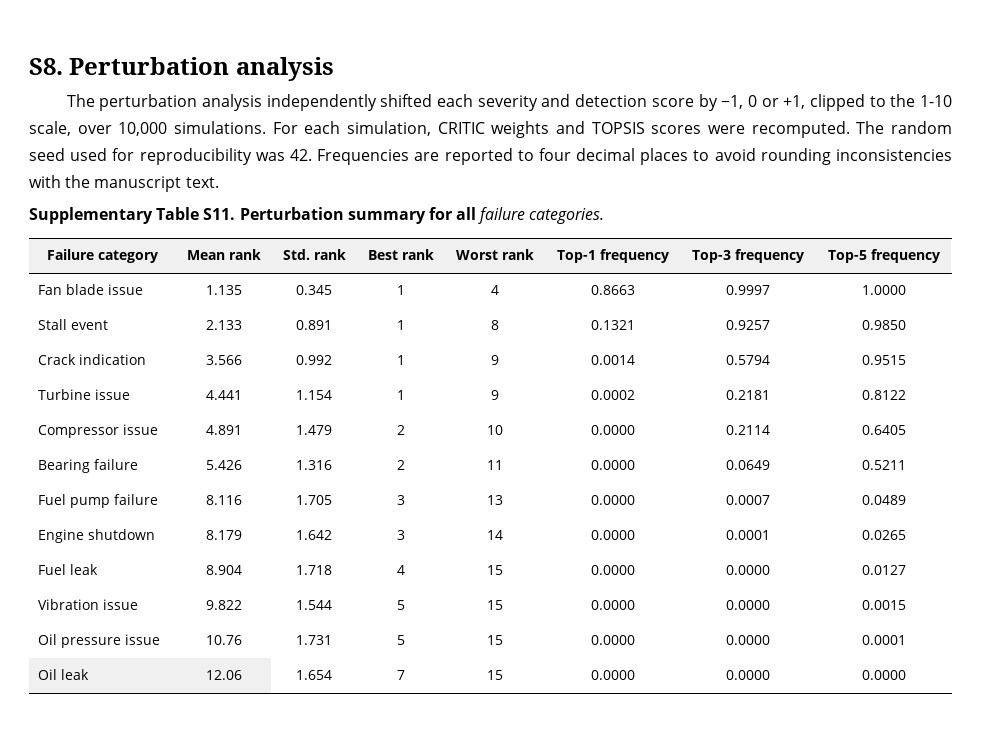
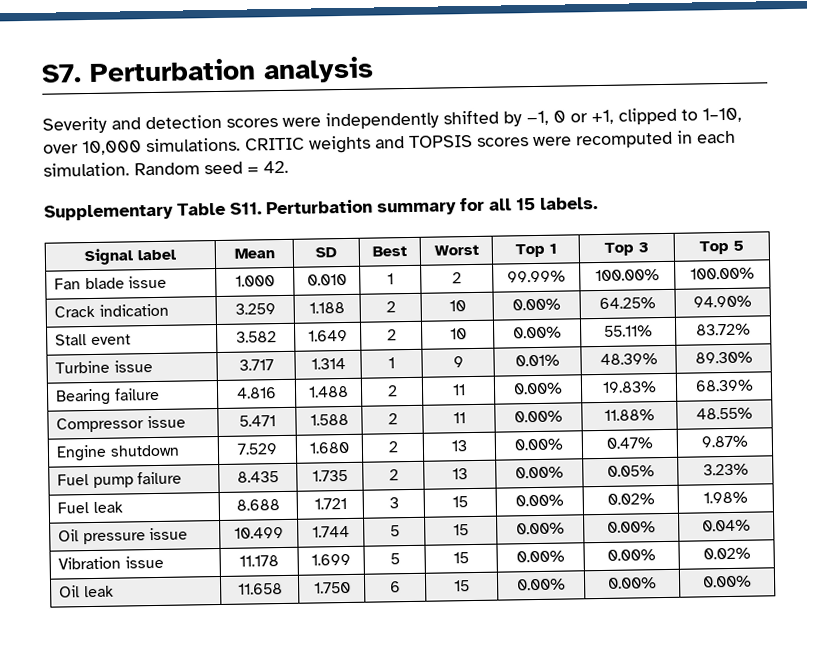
[29,58,63,75] S8. -> [41,64,82,83] S7.
[66,94,694,111] The perturbation analysis independently shifted each severity and detection score -> [42,109,499,134] Severity and detection scores were independently shifted
[890,94,952,107] [29,121,431,136] the 1-10 scale, over 10,000 simulations. For each simulation, -> [702,107,742,123] [43,137,241,156] 1–10, over 10,000 simulations.
[751,121,952,138] [29,148,952,165] [29,175,219,192] recomputed. The random seed used for reproducibility was 42. Frequencies are reported to four decimal places to avoid rounding inconsistencies with the manuscript text. -> [576,130,736,149] [43,160,289,177] recomputed in each simulation. Random seed = 42.
[478,207,605,224] [47,249,158,263] [186,249,261,260] [282,249,346,260] failure categories. // Failure category | Mean rank | Std. rank -> [516,197,598,211] [84,248,176,266] [233,248,275,259] [315,247,337,258] 15 labels. // Signal label | Mean | SD
[401,249,434,260] rank -> (407, 251) none
[502,249,534,260] [557,249,669,263] [692,249,804,263] [827,249,940,263] rank | Top-1 frequency | Top-3 frequency | Top-5 frequency -> [514,243,557,258] [604,242,649,256] [699,240,744,255] | Top 1 | Top 3 | Top 5
[205,285,242,295] [296,285,332,295] [396,285,405,295] [491,285,499,295] [591,285,635,295] [726,285,770,295] [861,285,906,295] [38,319,109,330] [205,320,242,330] [296,320,332,330] [396,320,405,330] [491,320,499,330] [591,320,635,330] [726,320,770,330] [861,320,906,330] [38,354,147,365] [205,355,242,365] [296,355,332,365] [396,355,405,365] [491,355,499,365] [591,355,635,365] [726,355,770,365] [861,355,906,365] [38,389,131,400] [205,390,242,400] [296,390,332,400] [396,390,405,400] [491,390,499,400] [591,390,635,400] [726,390,770,400] [861,390,906,400] [38,424,159,438] [205,425,242,435] [296,425,332,435] [396,425,405,435] [487,425,503,435] [591,425,635,435] [726,425,770,435] [861,425,906,435] 1.135 | 0.345 | 1 | 4 | 0.8663 | 0.9997 | 1.0000 // Stall event | 2.133 | 0.891 | 1 | 8 | 0.1321 | 0.9257 | 0.9850 // Crack indication | 3.566 | 0.992 | 1 | 9 | 0.0014 | 0.5794 | 0.9515 // Turbine issue | 4.441 | 1.154 | 1 | 9 | 0.0002 | 0.2181 | 0.8122 // Compressor issue | 4.891 | 1.479 | 2 | 10 | 0.0000 | 0.2114 | 0.6405 -> [235,275,275,287] [307,273,347,286] [387,273,394,285] [452,272,462,284] [507,270,566,283] [595,269,660,282] [690,267,755,280] [54,303,169,318] [234,303,276,315] [309,302,345,314] [385,301,396,313] [448,300,466,312] [512,298,561,311] [599,297,656,309] [693,295,752,308] [55,334,131,346] [235,331,277,343] [308,329,348,342] [386,329,397,341] [449,328,467,340] [513,326,562,339] [604,325,653,337] [696,323,751,336] [55,360,153,374] [238,359,274,371] [310,357,346,370] [388,357,395,369] [452,356,464,368] [515,354,560,367] [599,353,658,366] [694,351,753,364] 1.000 | 0.010 | 1 | 2 | 99.99% | 100.00% | 100.00% // Crack indication | 3.259 | 1.188 | 2 | 10 | 0.00% | 64.25% | 94.90% // Stall event | 3.582 | 1.649 | 2 | 10 | 0.00% | 55.11% | 83.72% // Turbine issue | 3.717 | 1.314 | 1 | 9 | 0.01% | 48.39% | 89.30%
[205,460,242,470] [296,460,332,470] [396,460,405,470] [487,460,503,470] [591,460,635,470] [726,460,770,470] [861,460,906,470] [38,494,159,508] [205,495,242,505] [296,495,332,505] [396,495,405,505] [487,495,503,505] [591,495,635,505] [726,495,770,505] [861,495,906,505] [38,529,156,543] [205,530,242,540] [296,530,332,540] [396,530,405,540] [487,530,503,540] [591,530,635,540] [726,530,770,540] [861,530,906,540] [38,564,99,575] [205,565,242,575] [296,565,332,575] [396,565,405,575] [487,565,503,575] [591,565,635,575] [726,565,770,575] [861,565,906,575] [38,599,139,610] [205,600,242,610] [296,600,332,610] [396,600,405,610] [487,600,503,610] [591,600,635,610] [726,600,770,610] [861,600,906,610] [38,634,161,648] [205,635,242,645] [296,635,332,645] [396,635,405,645] [487,635,503,645] [591,635,635,645] [726,635,770,645] [861,635,906,645] 5.426 | 1.316 | 2 | 11 | 0.0000 | 0.0649 | 0.5211 // Fuel pump failure | 8.116 | 1.705 | 3 | 13 | 0.0000 | 0.0007 | 0.0489 // Engine shutdown | 8.179 | 1.642 | 3 | 14 | 0.0000 | 0.0001 | 0.0265 // Fuel leak | 8.904 | 1.718 | 4 | 15 | 0.0000 | 0.0000 | 0.0127 // Vibration issue | 9.822 | 1.544 | 5 | 15 | 0.0000 | 0.0000 | 0.0015 // Oil pressure issue | 10.76 | 1.731 | 5 | 15 | 0.0000 | 0.0000 | 0.0001 -> [236,387,277,399] [308,385,349,398] [386,385,398,397] [451,384,466,396] [513,382,563,395] [601,381,657,393] [694,379,754,392] [56,415,186,433] [238,415,276,427] [309,413,349,426] [387,413,398,425] [452,412,466,424] [514,410,563,423] [604,409,655,421] [696,407,753,420] [56,444,180,462] [237,443,278,455] [309,441,350,454] [387,441,399,453] [451,440,467,452] [514,438,563,451] [606,437,653,449] [701,435,748,448] [57,471,182,488] [237,471,279,483] [312,469,348,482] [388,469,399,481] [452,468,468,480] [515,466,564,479] [606,465,655,477] [702,463,749,476] [57,501,123,514] [236,499,280,511] [313,497,347,510] [388,497,399,509] [452,496,468,508] [515,494,564,507] [606,493,655,505] [703,491,748,504] [58,527,188,545] [234,526,284,539] [312,525,350,538] [389,525,400,537] [453,524,469,536] [516,522,565,535] [607,521,656,533] [702,519,751,532] [58,555,164,570] [239,555,279,567] [311,553,351,566] [389,553,400,565] [453,552,469,564] [516,550,565,563] [607,549,656,561] [702,547,751,560] 4.816 | 1.488 | 2 | 11 | 0.00% | 19.83% | 68.39% // Compressor issue | 5.471 | 1.588 | 2 | 11 | 0.00% | 11.88% | 48.55% // Engine shutdown | 7.529 | 1.680 | 2 | 13 | 0.00% | 0.47% | 9.87% // Fuel pump failure | 8.435 | 1.735 | 2 | 13 | 0.00% | 0.05% | 3.23% // Fuel leak | 8.688 | 1.721 | 3 | 15 | 0.00% | 0.02% | 1.98% // Oil pressure issue | 10.499 | 1.744 | 5 | 15 | 0.00% | 0.00% | 0.04% // Vibration issue | 11.178 | 1.699 | 5 | 15 | 0.00% | 0.00% | 0.02%
[205,670,242,680] [296,670,332,680] [396,670,405,680] [487,670,503,680] [591,670,635,680] [726,670,770,680] [861,670,906,680] 12.06 | 1.654 | 7 | 15 | 0.0000 | 0.0000 | 0.0000 -> [237,583,283,595] [313,581,351,594] [390,581,401,593] [454,580,470,592] [517,578,566,591] [608,577,657,589] [702,575,752,588] 11.658 | 1.750 | 6 | 15 | 0.00% | 0.00% | 0.00%

